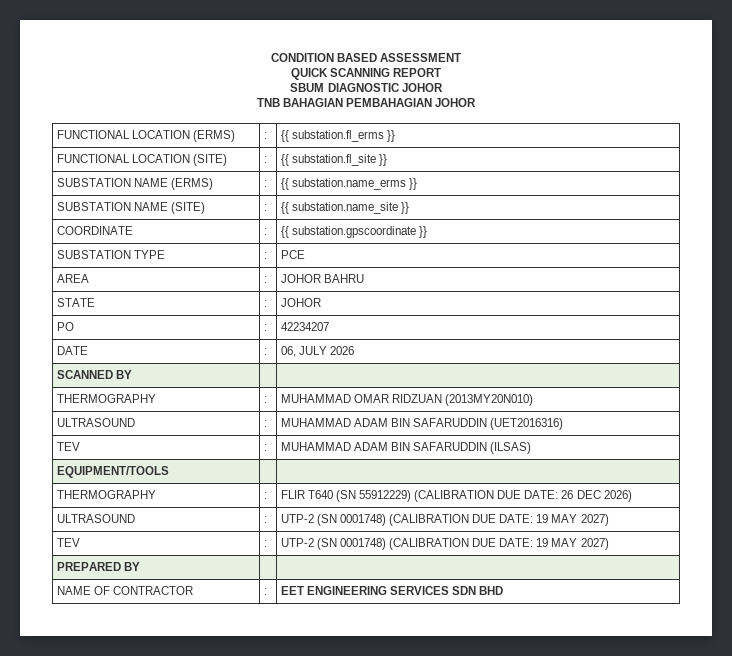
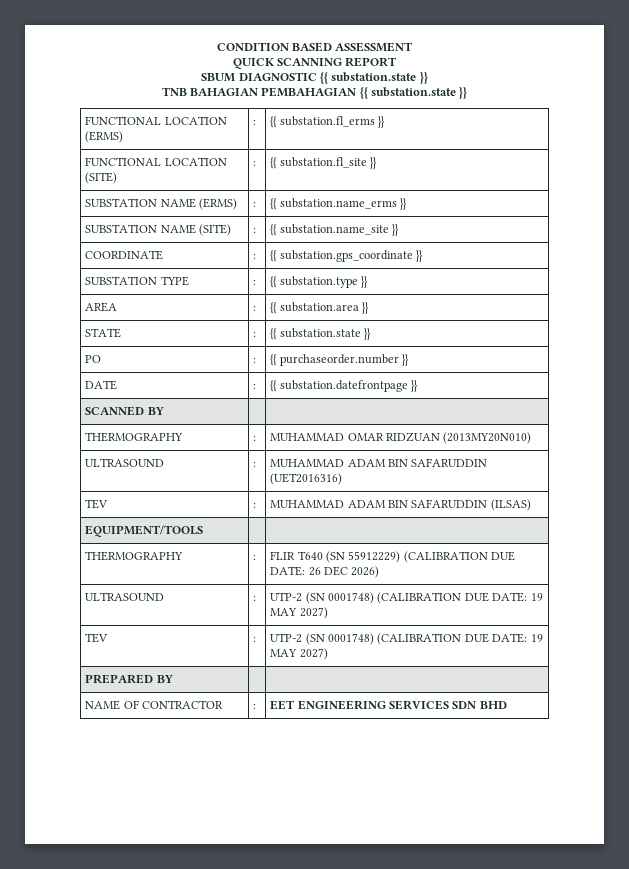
[401,83,443,92] JOHOR -> [320,72,428,84] {{ substation.state }}
[435,98,477,107] JOHOR -> [359,87,468,99] {{ substation.state }}
[291,226,416,238] substation.gpscoordinate -> [279,250,413,262] substation.gps_coordinate
[280,250,305,259] PCE -> [270,276,369,288] {{ substation.type }}
[280,274,364,283] JOHOR BAHRU -> [270,302,370,314] {{ substation.area }}
[280,298,321,307] JOHOR -> [270,328,372,340] {{ substation.state }}
[280,322,329,331] 42234207 -> [270,354,410,366] {{ purchaseorder.number }}
[280,346,354,357] 06, JULY 2026 -> [270,380,419,392] {{ substation.datefrontpage }}

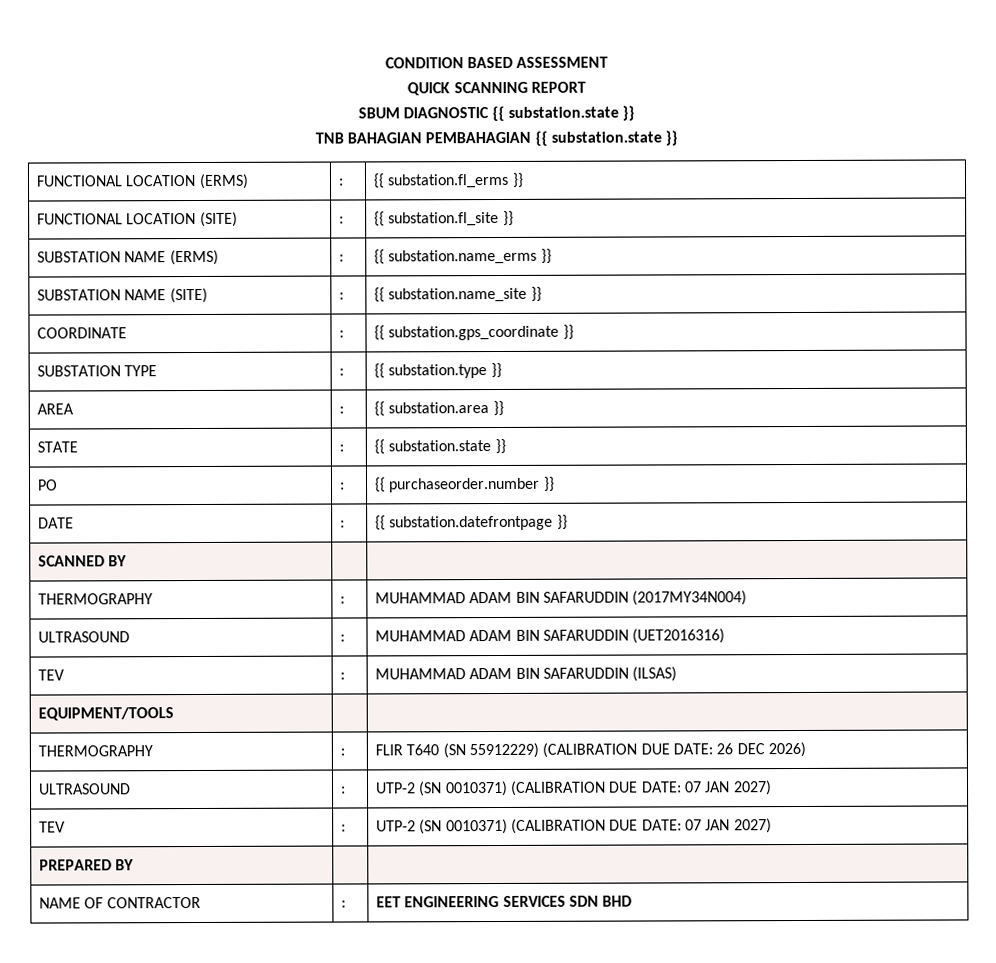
[347,432,532,444] OMAR RIDZUAN (2013MY20N010) -> [469,590,748,606] ADAM BIN SAFARUDDIN (2017MY34N004)
[328,592,543,604] [270,608,298,616] 0001748) (CALIBRATION DUE DATE: 19 MAY -> [444,780,731,797] 0010371) (CALIBRATION DUE DATE: 07 JAN
[328,633,543,645] [270,649,298,657] 0001748) (CALIBRATION DUE DATE: 19 MAY -> [445,818,731,835] 0010371) (CALIBRATION DUE DATE: 07 JAN

